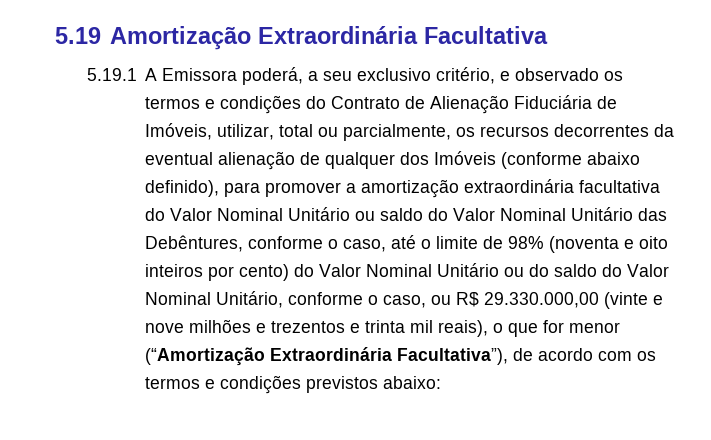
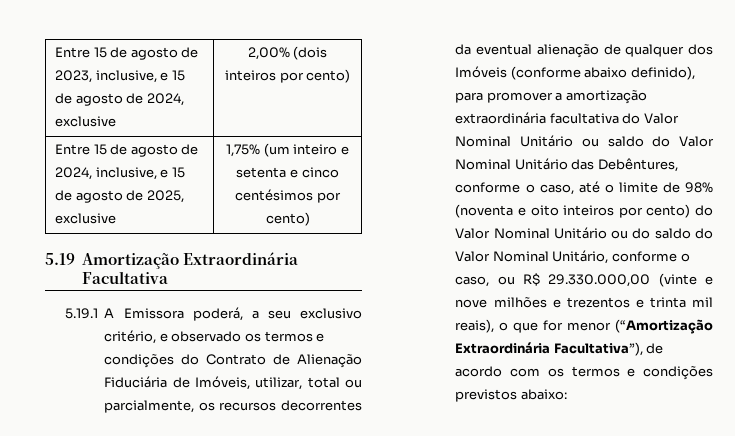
(55, 35) none -> [55,47,199,60] [55,70,185,83] [55,93,184,106] [55,116,117,127] [247,46,328,60] [224,69,351,83] [55,144,199,157] [55,167,185,180] [55,190,184,203] [55,213,117,224] [226,143,349,157] [236,167,339,178] [235,189,341,203] [265,212,310,226] Entre 15 de agosto de 2023, inclusive, e 15 de agosto de 2024, exclusive | 2,00% (dois inteiros por cento) // Entre 15 de agosto de 2024, inclusive, e 15 de agosto de 2025, exclusive | 1,75% (um inteiro e setenta e cinco centésimos por cento) //

